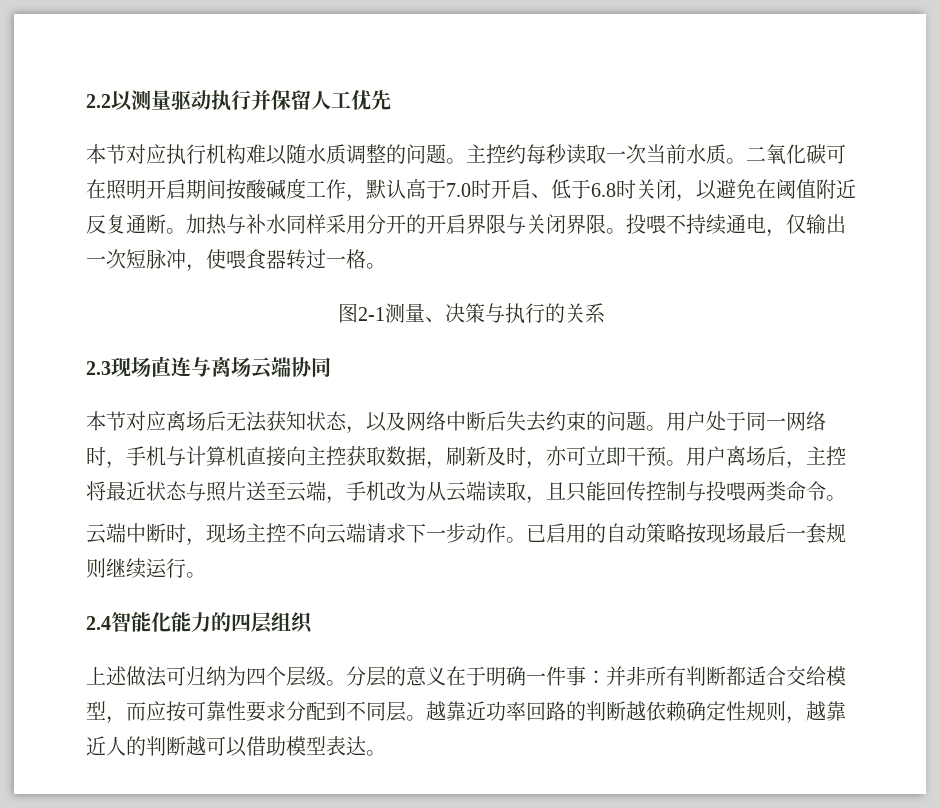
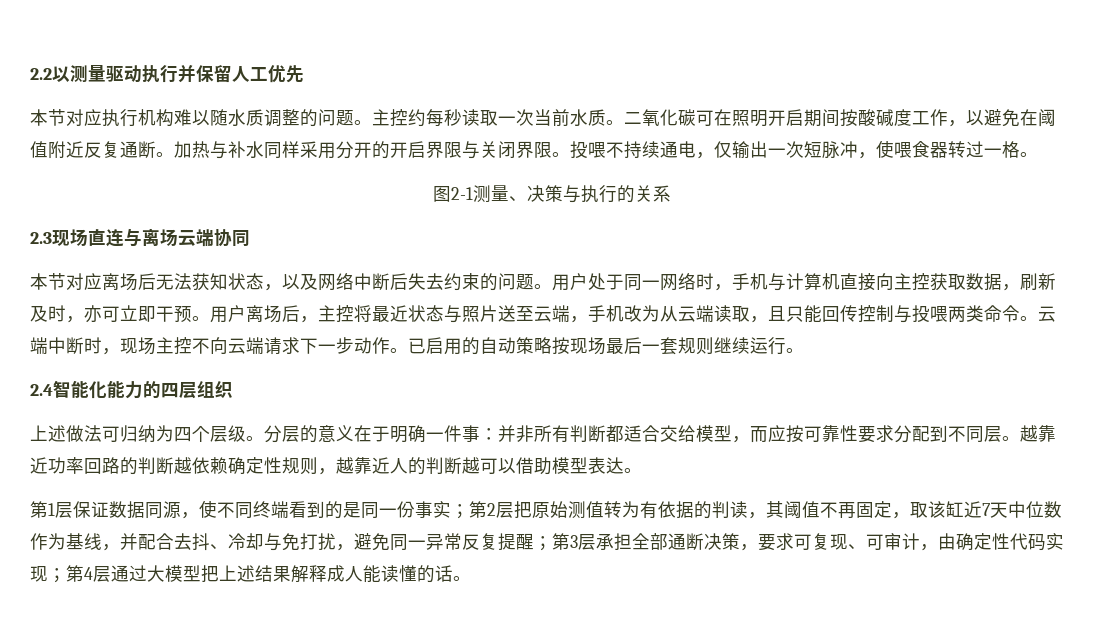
[366,179,696,202] 默认高于7.0时开启、低于6.8时关闭， -> (966, 123) none
(846, 498) // -> (1038, 318) none
(386, 753) none -> [30,500,1062,519] [30,533,1064,551] [30,565,471,583] // 第1层保证数据同源，使不同终端看到的是同一份事实；第2层把原始测值转为有依据的判读，其阈值不再固定，取该缸近7天中位数作为基线，并配合去抖、冷却与免打扰，避免同一异常反复提醒；第3层承担全部通断决策，要求可复现、可审计，由确定性代码实现；第4层通过大模型把上述结果解释成人能读懂的话。

